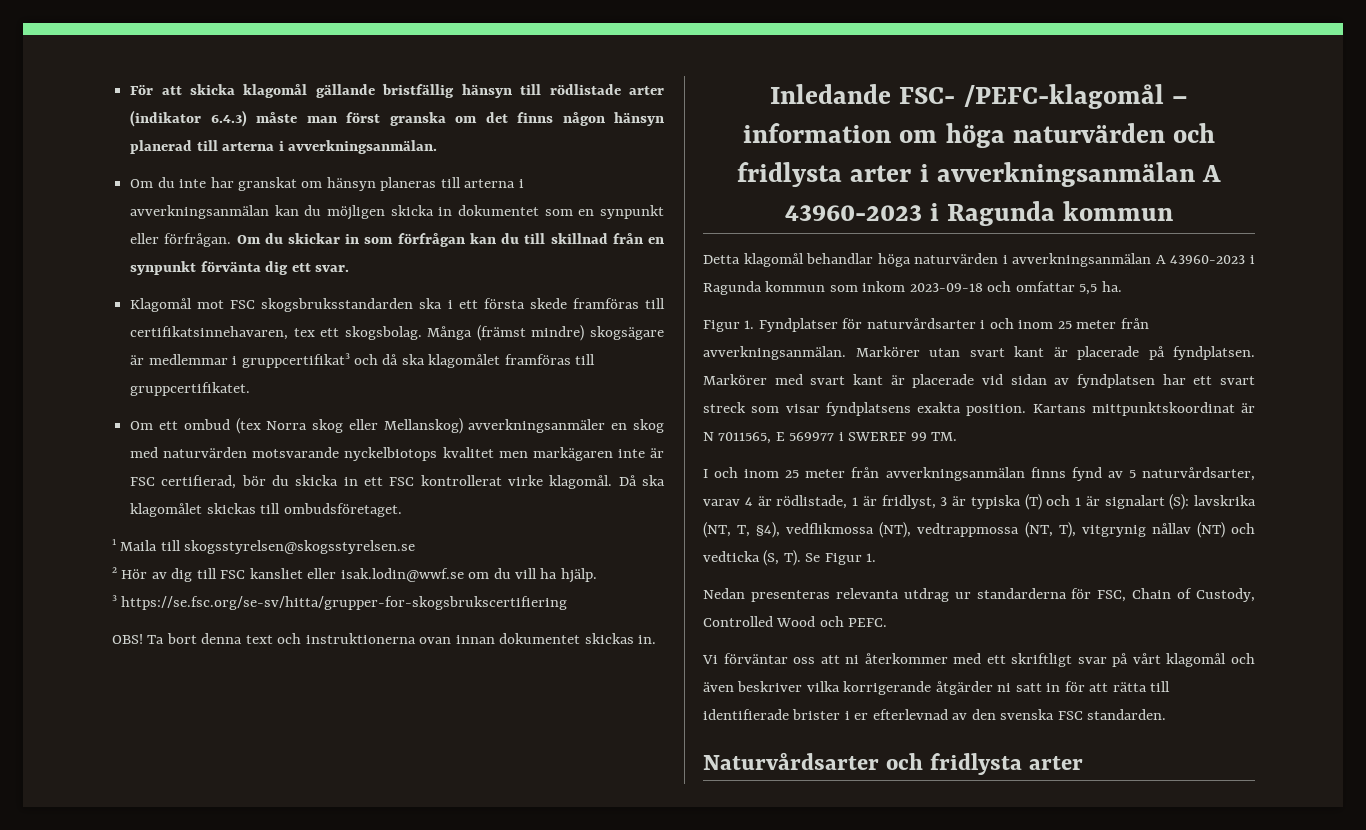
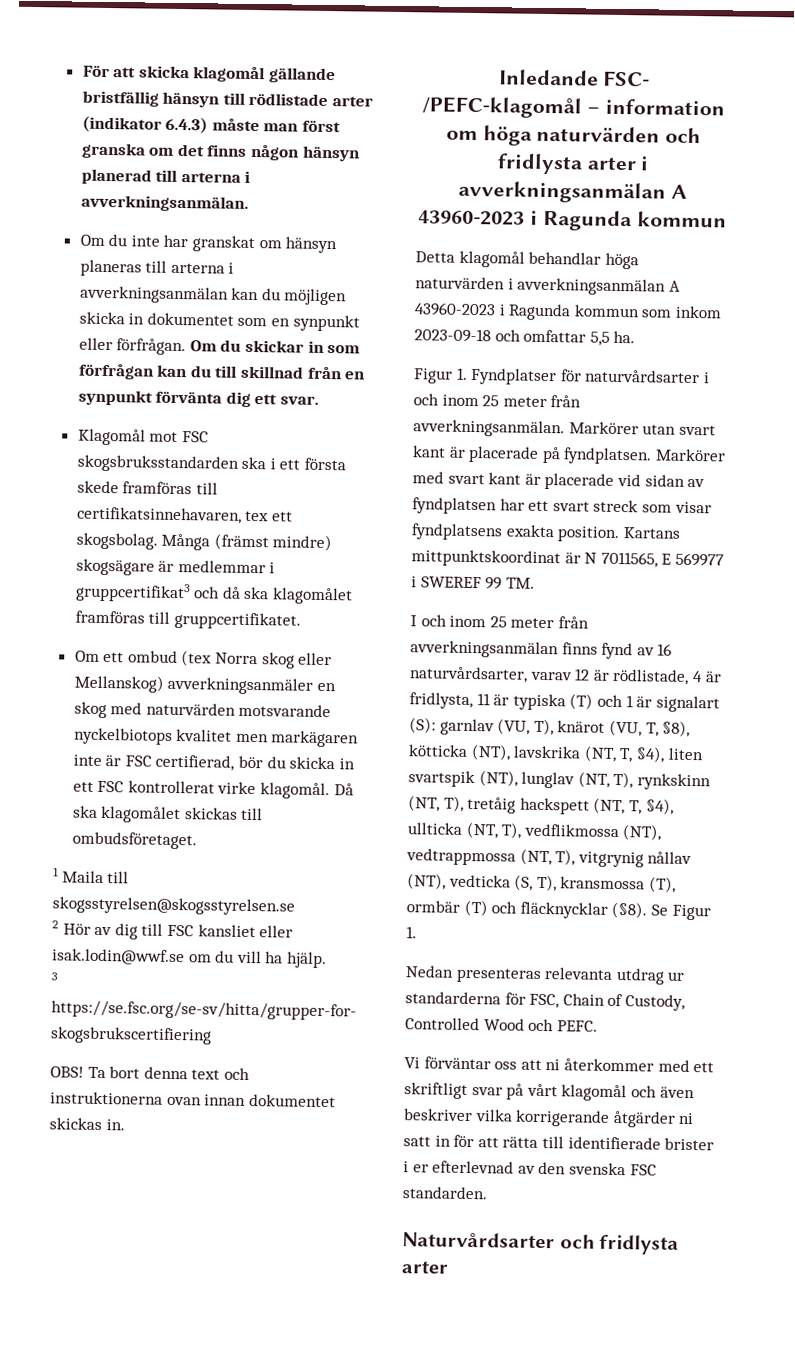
[1128,470,1136,478] 5 -> [657,643,673,656] 16
[744,495,948,509] 4 är rödlistade, 1 är fridlyst, 3 -> [574,668,722,685] [409,692,491,710] 12 är rödlistade, 4 är fridlysta, 11
[1194,495,1256,506] [703,522,781,538] lavskrika (NT, T, §4), -> [439,718,691,737] [408,744,704,763] [408,770,711,791] [408,795,674,815] [407,821,522,839] garnlav (VU, T), knärot (VU, T, §8), kötticka (NT), lavskrika (NT, T, §4), liten svartspik (NT), lunglav (NT, T), rynkskinn (NT, T), tretåig hackspett (NT, T, §4), ullticka (NT, T),
[1196,522,1255,538] [703,550,801,566] (NT) och vedticka (S, T). -> [407,873,676,893] [406,899,648,919] (NT), vedticka (S, T), kransmossa (T), ormbär (T) och fläcknycklar (§8).

